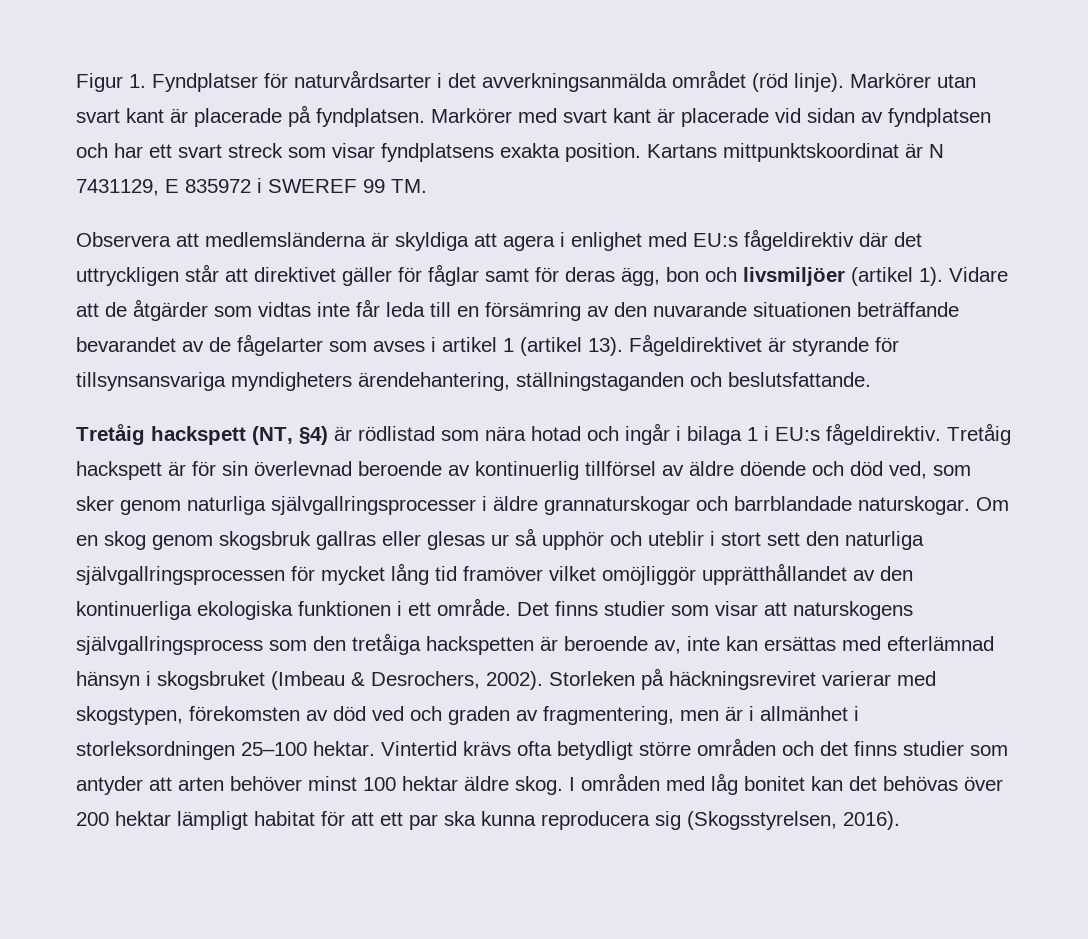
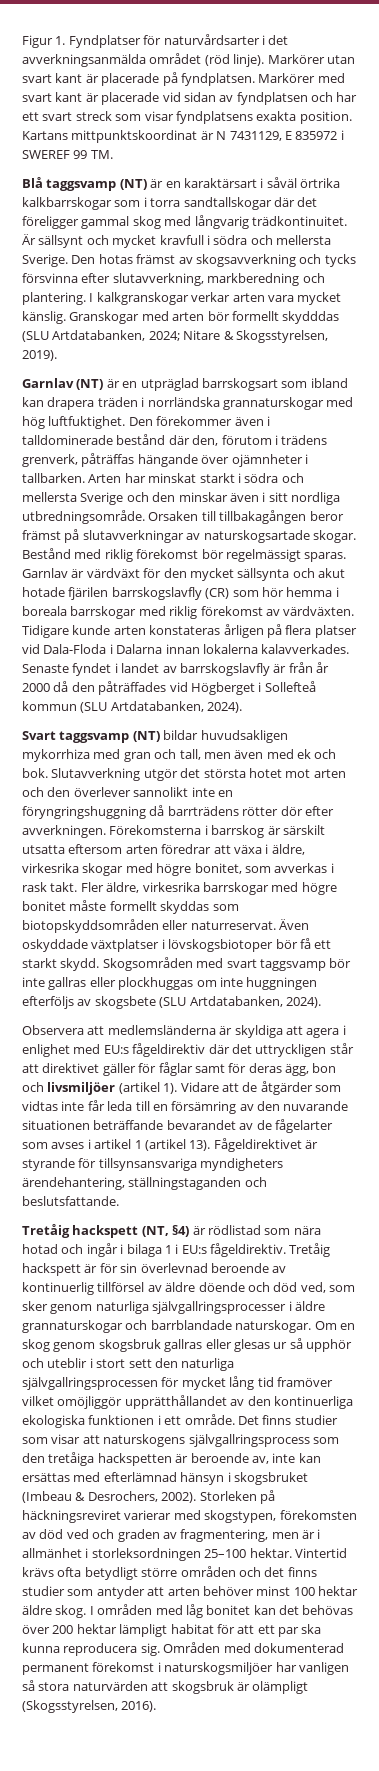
(427, 186) none -> [22,177,340,191] [22,197,318,210] [22,215,347,229] [22,234,331,248] [22,254,356,267] [22,273,325,286] [22,292,342,305] [22,311,340,324] [22,330,328,343] [22,350,57,361] [22,378,348,391] [22,397,354,410] [22,416,270,429] [22,434,328,446] [22,453,308,467] [22,473,304,483] [22,492,340,505] [22,510,344,524] [22,529,356,543] [22,548,347,562] [22,568,345,581] [22,587,339,600] [22,606,355,619] [22,624,357,638] [22,644,350,654] [22,662,329,676] [22,681,316,695] [22,701,243,713] [22,730,288,743] [22,749,337,762] [22,768,346,781] [22,787,233,797] [22,805,334,819] [22,825,325,838] [22,844,305,855] [22,863,334,876] [22,882,337,895] [22,900,239,914] [22,919,310,933] [22,938,332,952] [22,957,352,971] [22,977,318,990] [22,996,321,1009] // Blå taggsvamp (NT) är en karaktärsart i såväl örtrika kalkbarrskogar som i torra sandtallskogar där det föreligger gammal skog med långvarig trädkontinuitet. Är sällsynt och mycket kravfull i södra och mellersta Sverige. Den hotas främst av skogsavverkning och tycks försvinna efter slutavverkning, markberedning och plantering. I kalkgranskogar verkar arten vara mycket känslig. Granskogar med arten bör formellt skydddas (SLU Artdatabanken, 2024; Nitare & Skogsstyrelsen, 2019). // Garnlav (NT) är en utpräglad barrskogsart som ibland kan drapera träden i norrländska grannaturskogar med hög luftfuktighet. Den förekommer även i talldominerade bestånd där den, förutom i trädens grenverk, påträffas hängande över ojämnheter i tallbarken. Arten har minskat starkt i södra och mellersta Sverige och den minskar även i sitt nordliga utbredningsområde. Orsaken till tillbakagången beror främst på slutavverkningar av naturskogsartade skogar. Bestånd med riklig förekomst bör regelmässigt sparas. Garnlav är värdväxt för den mycket sällsynta och akut hotade fjärilen barrskogslavfly (CR) som hör hemma i boreala barrskogar med riklig förekomst av värdväxten. Tidigare kunde arten konstateras årligen på flera platser vid Dala-Floda i Dalarna innan lokalerna kalavverkades. Senaste fyndet i landet av barrskogslavfly är från år 2000 då den påträffades vid Högberget i Sollefteå kommun (SLU Artdatabanken, 2024). // Svart taggsvamp (NT) bildar huvudsakligen mykorrhiza med gran och tall, men även med ek och bok. Slutavverkning utgör det största hotet mot arten och den överlever sannolikt inte en föryngringshuggning då barrträdens rötter dör efter avverkningen. Förekomsterna i barrskog är särskilt utsatta eftersom arten föredrar att växa i äldre, virkesrika skogar med högre bonitet, som avverkas i rask takt. Fler äldre, virkesrika barrskogar med högre bonitet måste formellt skyddas som biotopskyddsområden eller naturreservat. Även oskyddade växtplatser i lövskogsbiotoper bör få ett starkt skydd. Skogsområden med svart taggsvamp bör inte gallras eller plockhuggas om inte huggningen efterföljs av skogsbete (SLU Artdatabanken, 2024).
[655,811,681,830] sig -> [140,1642,344,1656] [22,1662,349,1675] [22,1680,309,1694] sig. Områden med dokumenterad permanent förekomst i naturskogsmiljöer har vanligen så stora naturvärden att skogsbruk är olämpligt

